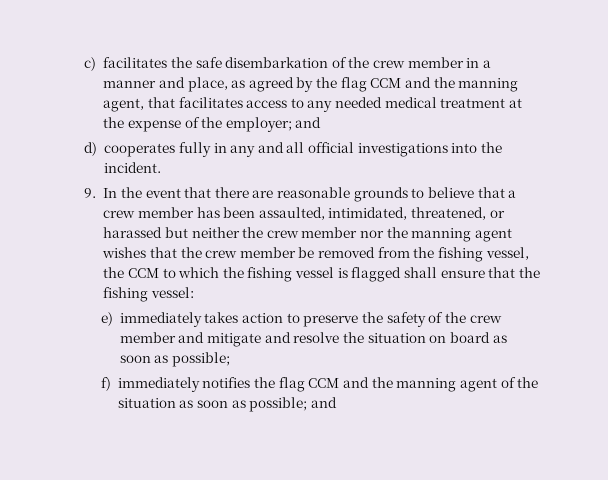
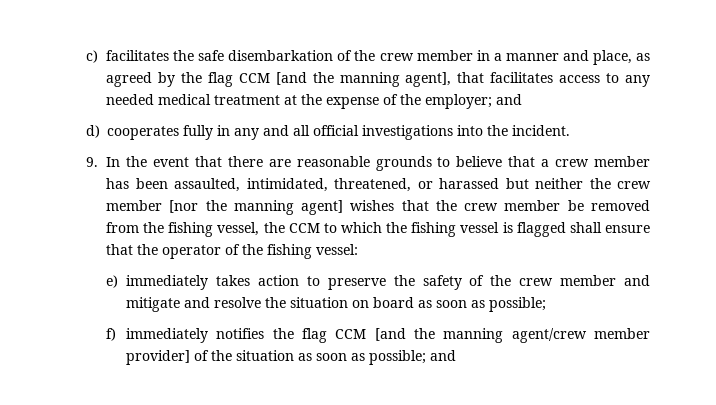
[405,77,519,92] [103,98,145,112] and the manning agent, -> [275,72,452,87] [and the manning agent],
[360,227,513,242] nor the manning agent -> [169,200,344,215] [nor the manning agent]
(540, 272) none -> [162,244,264,259] operator of the
[342,377,497,392] and the manning agent -> [374,328,650,343] [126,350,191,365] [and the manning agent/crew member provider]

